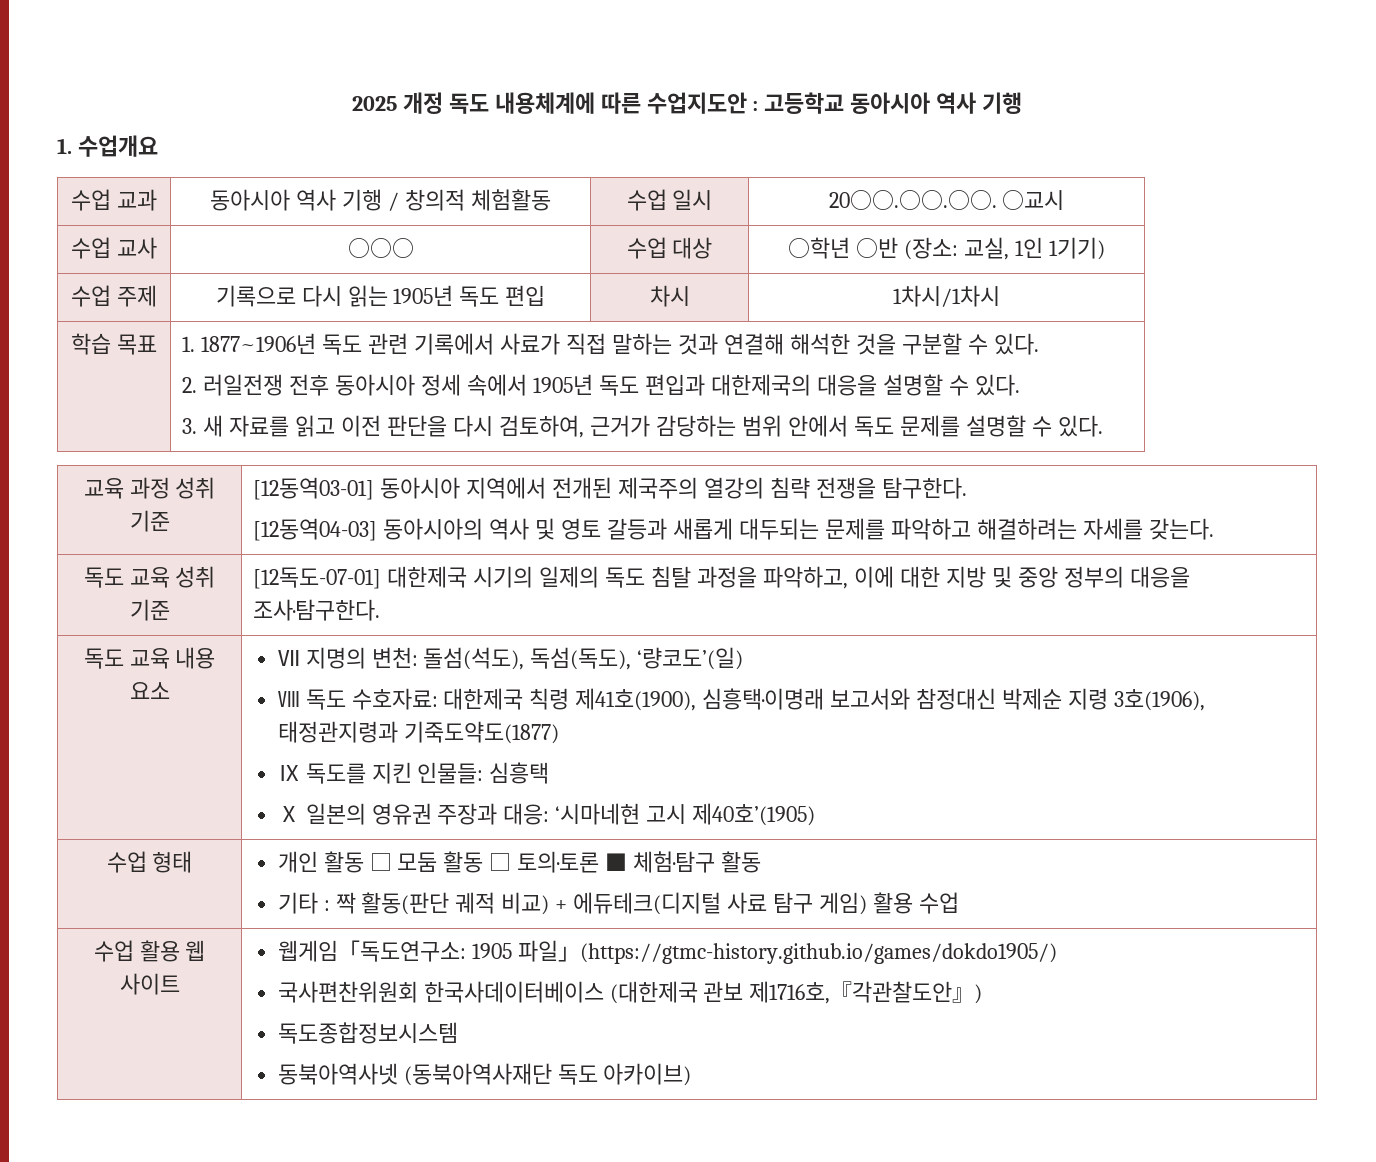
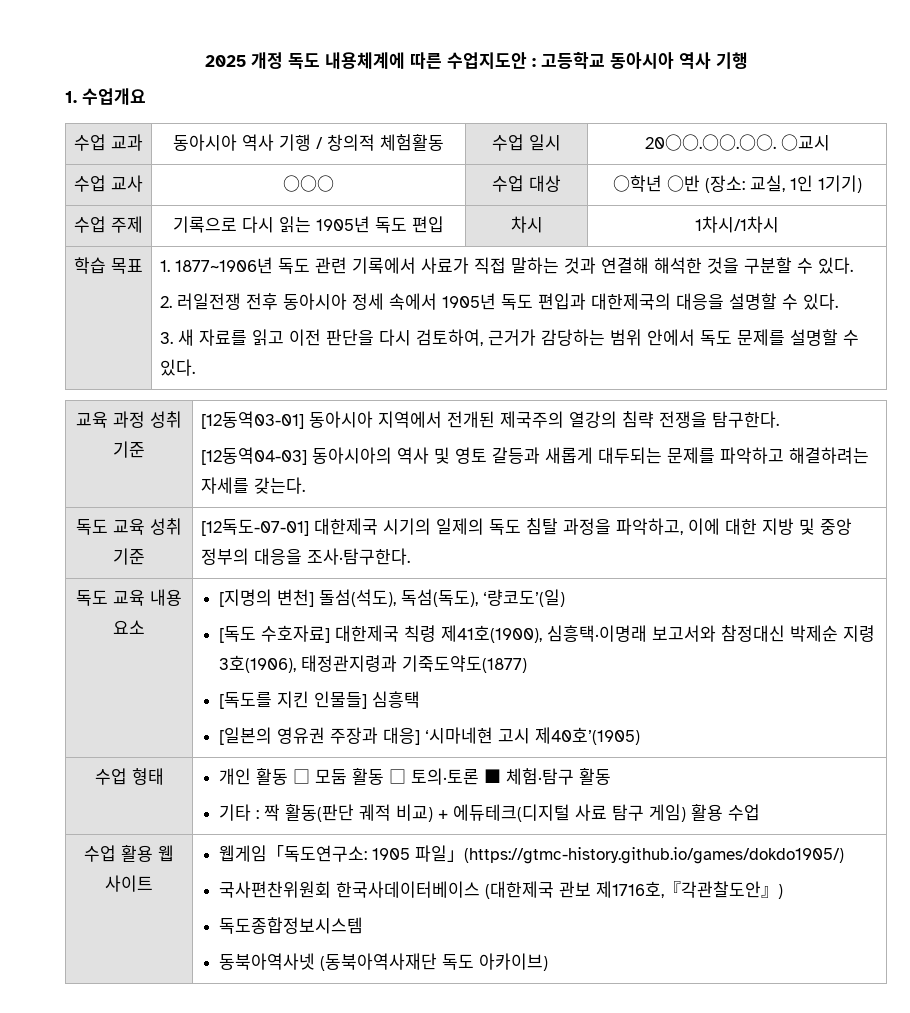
[277,647,418,669] Ⅶ 지명의 변천: -> [219,589,315,607] [지명의 변천]
[277,688,438,710] Ⅷ 독도 수호자료: -> [219,625,331,643] [독도 수호자료]
[277,762,484,784] Ⅸ 독도를 지킨 인물들: -> [219,691,368,709] [독도를 지킨 인물들]
[277,803,366,825] Ⅹ 일본의 -> [219,727,273,745] [일본의
[503,803,550,825] 대응: -> [383,727,421,745] 대응]

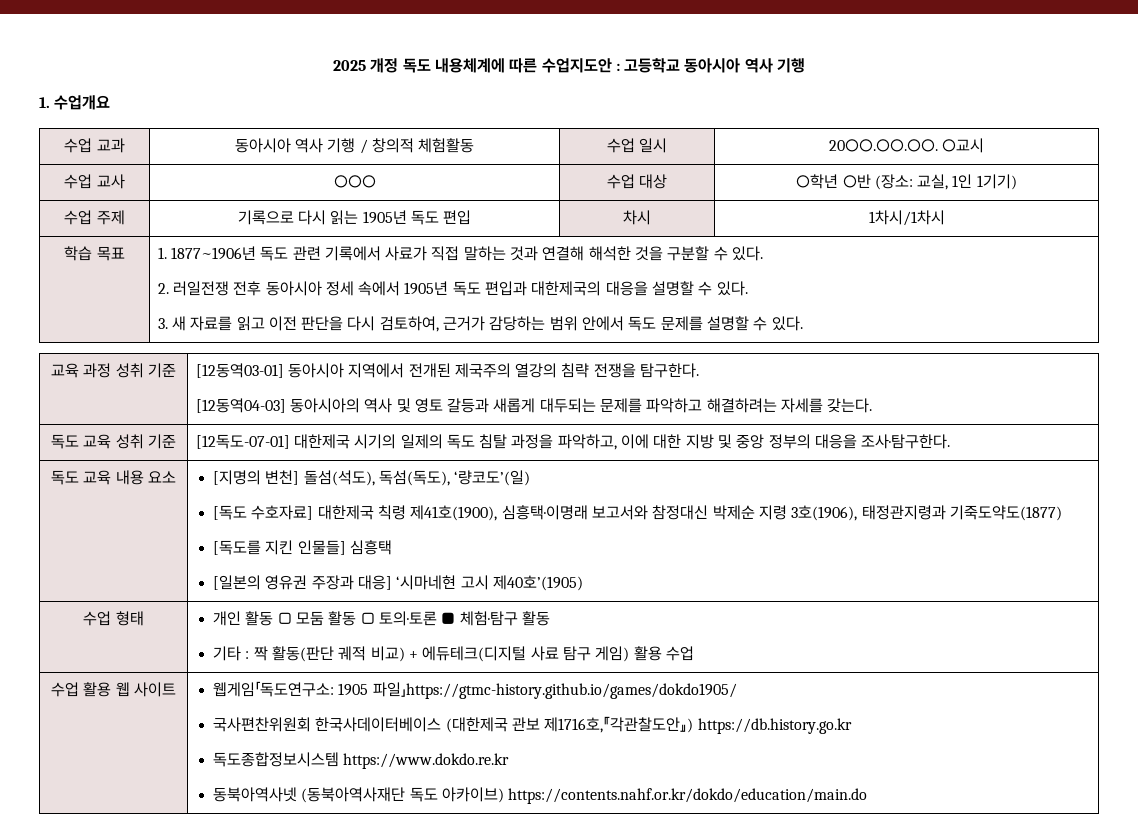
[464,847,845,864] (https://gtmc-history.github.io/games/dokdo1905/) -> [405,683,737,699] https://gtmc-history.github.io/games/dokdo1905/
(784, 891) none -> [697,718,852,734] https://db.history.go.kr
(364, 925) none -> [343,753,510,769] https://www.dokdo.re.kr
(549, 962) none -> [508,788,868,804] https://contents.nahf.or.kr/dokdo/education/main.do

